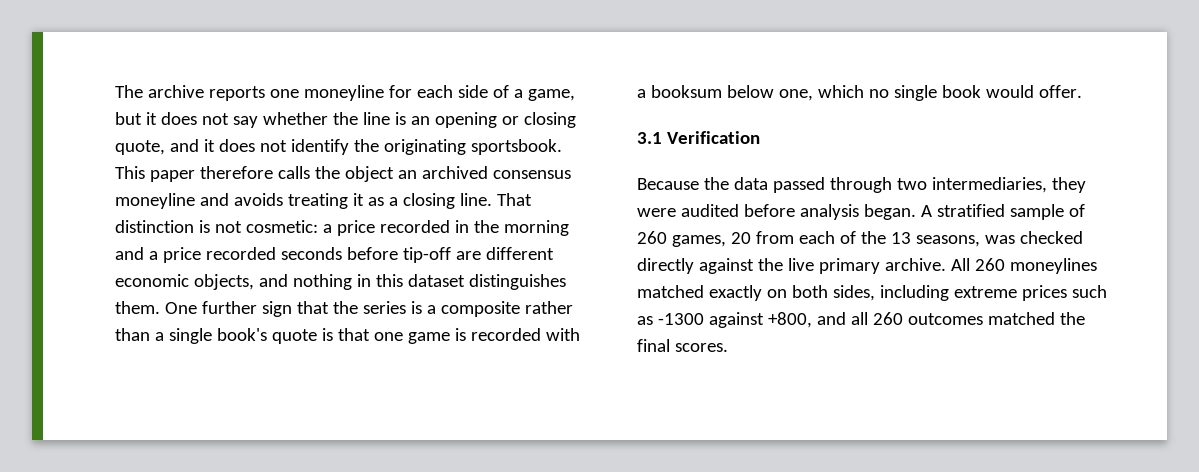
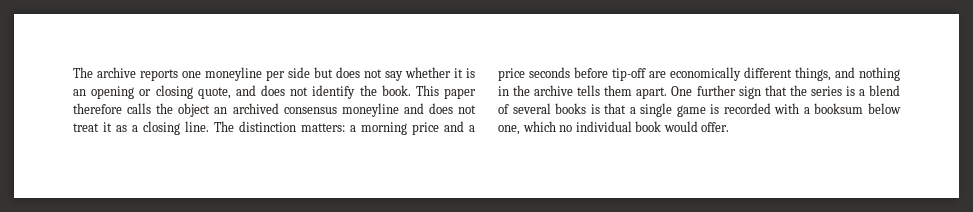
[388,85,575,101] [115,112,157,125] for each side of a game, but it -> [266,67,333,81] per side but
[332,112,390,125] the line -> [454,68,463,78] it
[203,139,215,152] it -> (256, 90) none
[383,139,562,155] originating sportsbook. -> [381,85,411,96] book.
[233,193,348,209] avoids treating -> [428,103,477,114] [73,123,99,132] does not treat
[496,193,532,206] [115,220,569,236] That distinction is not cosmetic: a price recorded in the morning -> [214,121,439,135] The distinction matters: a morning price
[205,247,276,260] recorded -> (525, 74) none
[485,247,554,260] [115,274,566,290] [115,301,160,314] different economic objects, and nothing in this dataset distinguishes them. -> [670,67,900,81] [498,85,668,99] economically different things, and nothing in the archive tells them apart.
[440,301,573,317] [115,328,403,344] composite rather than a single book's quote is that one -> [869,85,900,96] [498,103,673,117] blend of several books is that a single
[893,85,937,101] single -> [575,121,632,132] individual
[637,131,760,144] [637,177,1086,193] [637,204,1085,220] [637,231,1083,247] [637,258,1097,274] [637,285,1107,301] [637,312,1085,328] [637,339,728,352] // 3.1 Verification // Because the data passed through two intermediaries, they were audited before analysis began. A stratified sample of 260 games, 20 from each of the 13 seasons, was checked directly against the live primary archive. All 260 moneylines matched exactly on both sides, including extreme prices such as -1300 against +800, and all 260 outcomes matched the final scores. -> (730, 127) none

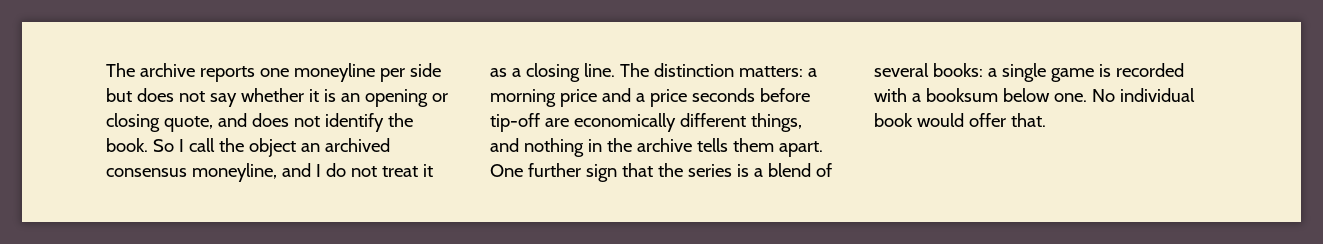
[415,85,477,99] [73,103,152,114] This paper therefore calls -> [152,138,215,152] So I call
[341,103,453,117] moneyline and does -> [191,163,346,182] moneyline, and I do
[555,103,627,114] books is that -> [932,63,983,77] books:
[498,121,573,135] one, which no -> [1053,89,1115,102] one. No
[701,122,730,132] offer. -> [968,113,1046,127] offer that.

